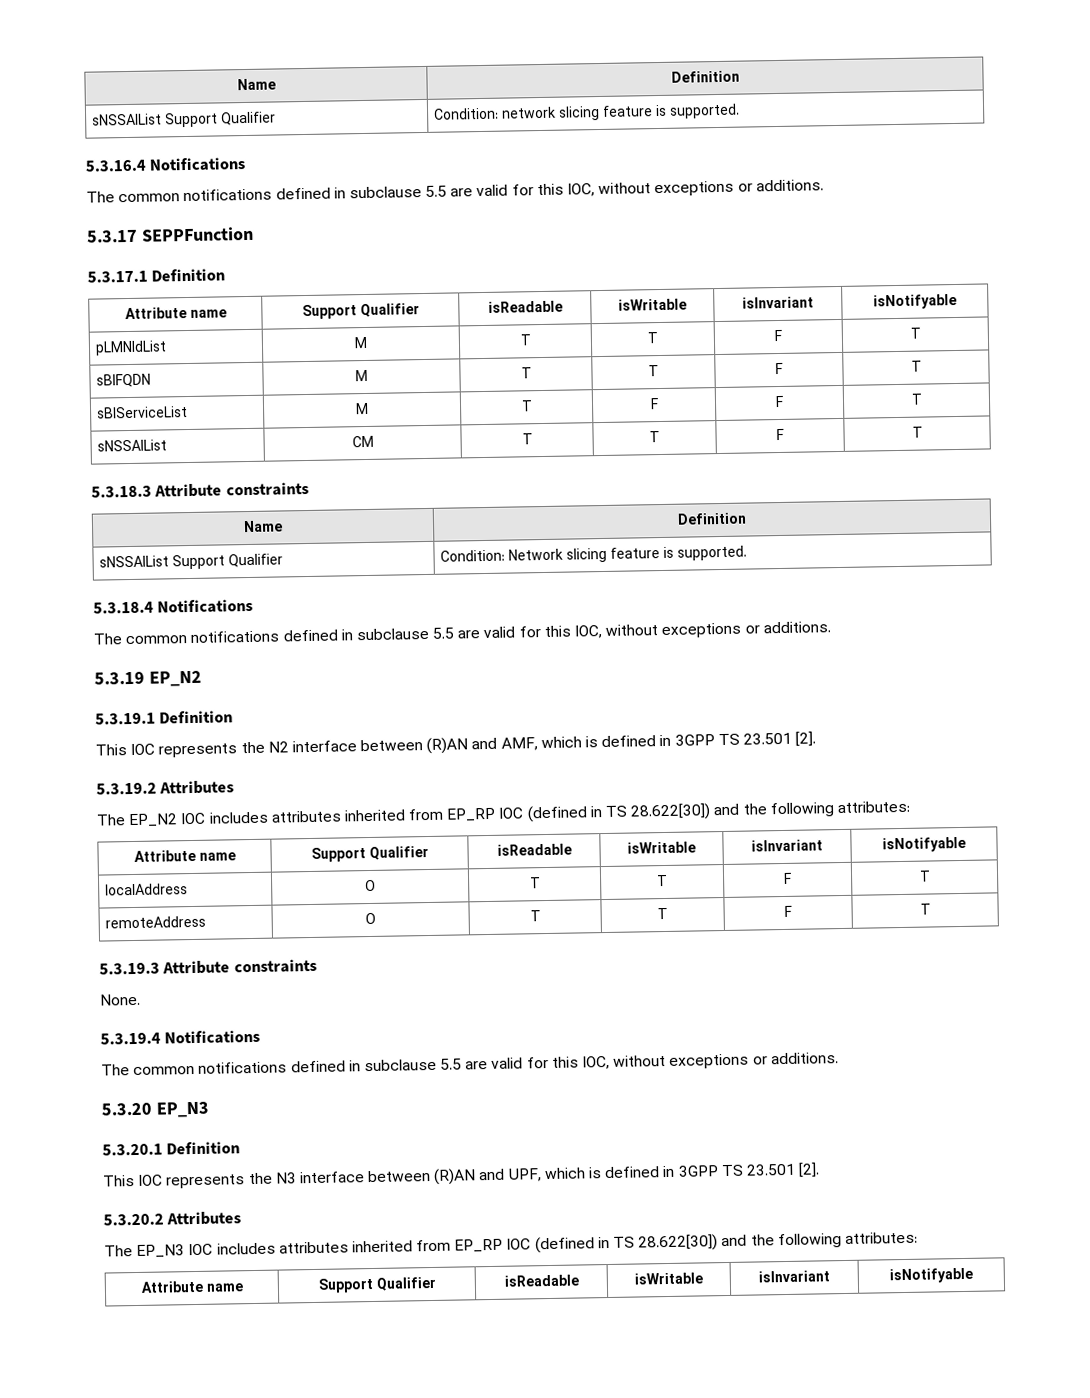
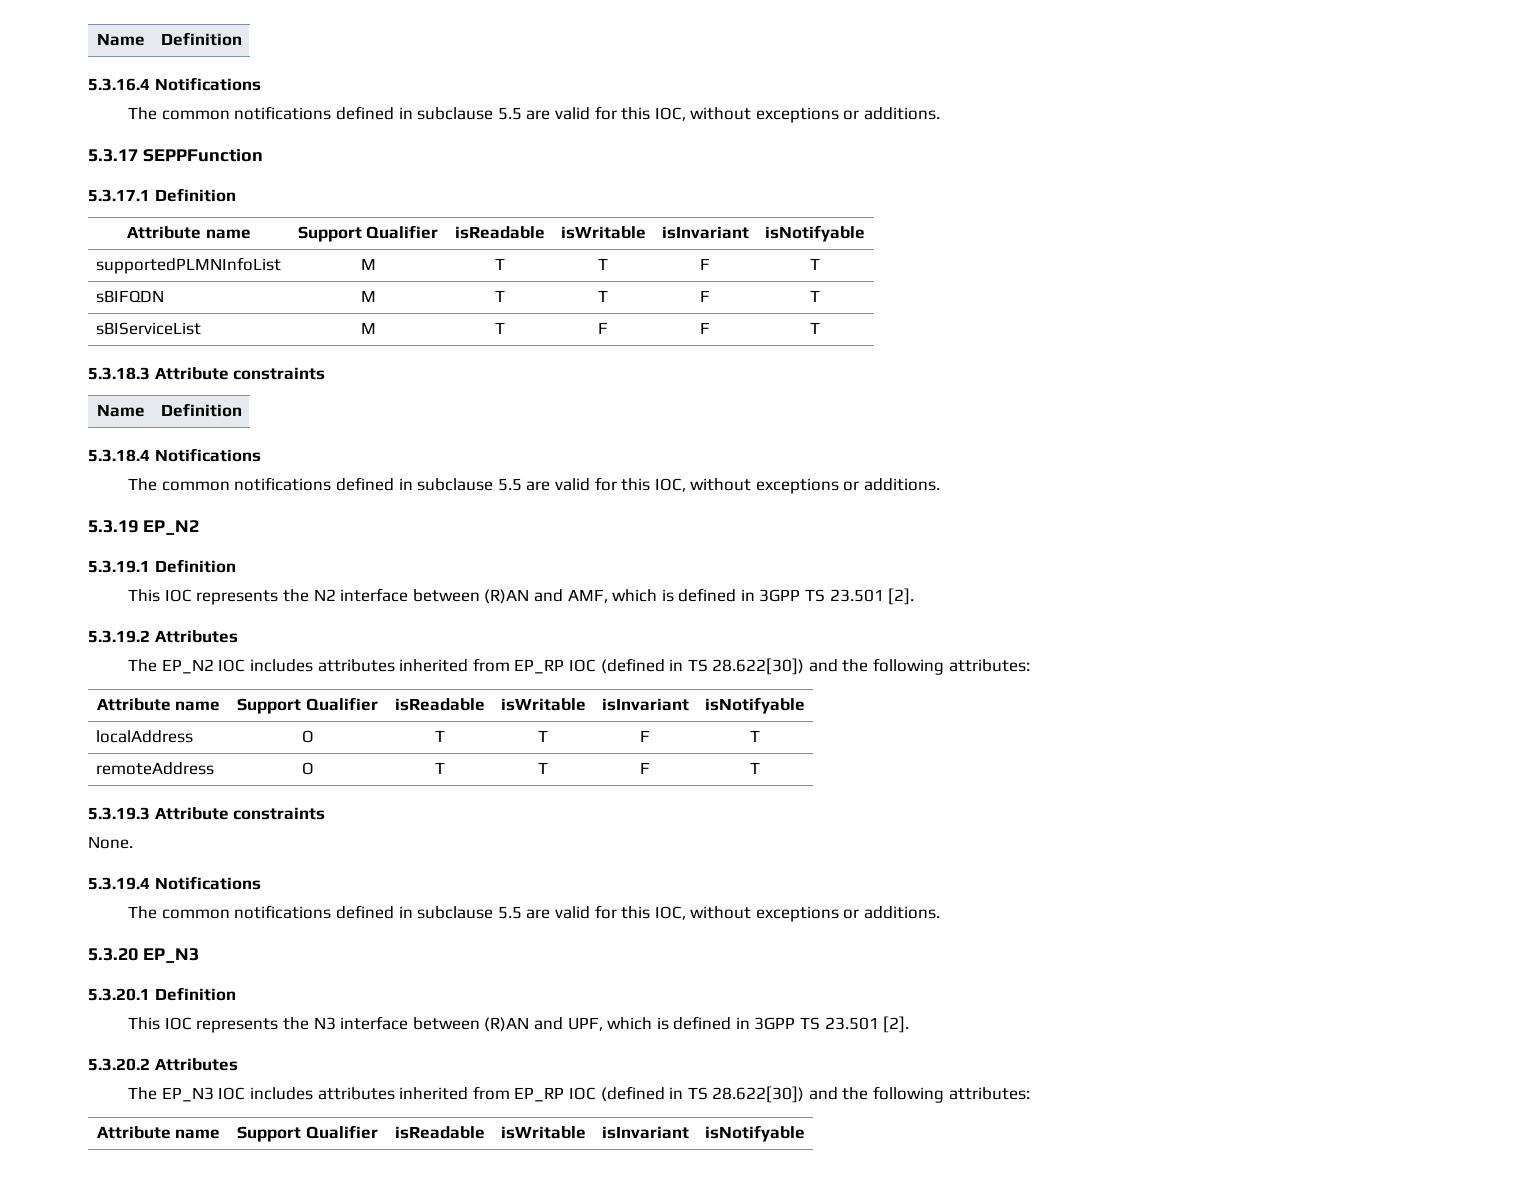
[236,78,276,91] [670,70,740,83] [92,111,277,128] [433,103,741,121] Name | Definition // sNSSAIList Support Qualifier | Condition: network slicing feature is supported. -> [96,33,145,46] [160,32,242,46] Name | Definition
[95,340,168,356] pLMNIdList -> [95,257,281,274] supportedPLMNInfoList
[97,439,168,452] [351,435,374,448] [521,433,533,445] [649,431,660,443] [776,428,784,441] [911,426,923,438] // sNSSAIList | CM | T | T | F | T -> (820, 328) none
[99,553,284,570] [440,545,748,563] // sNSSAIList Support Qualifier | Condition: Network slicing feature is supported. -> (242, 410) none

